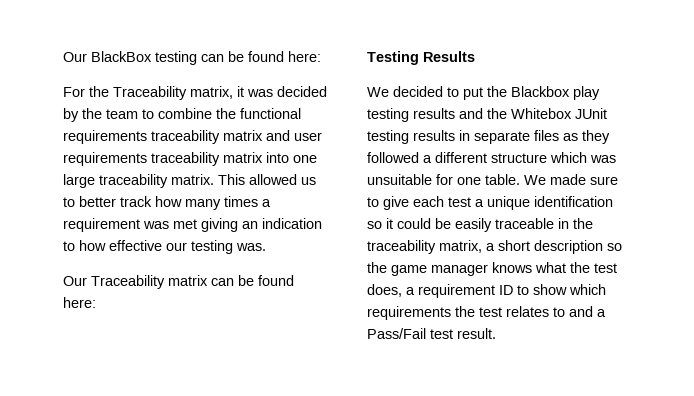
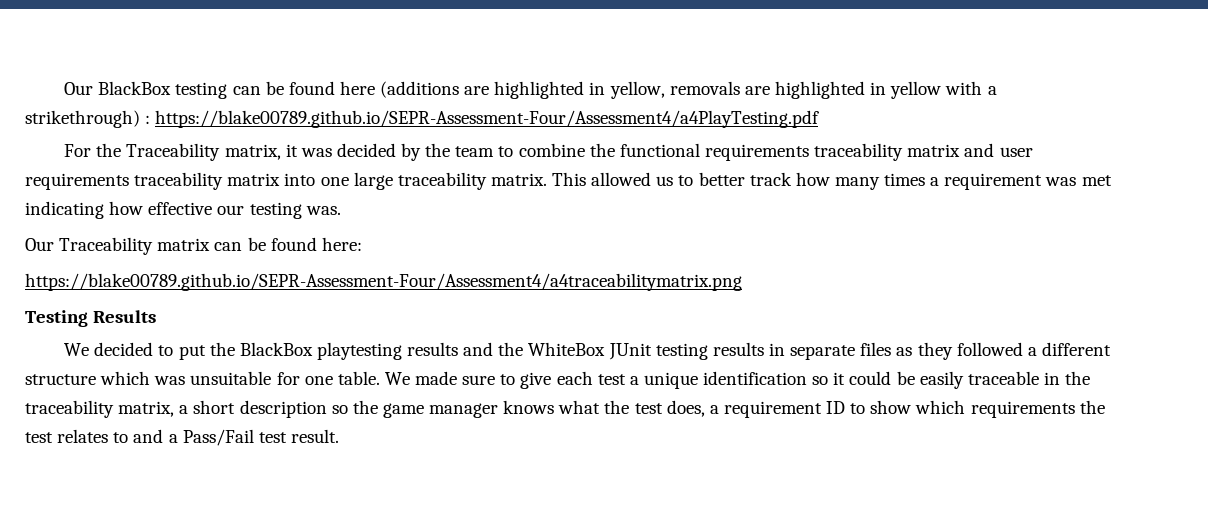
[288,51,321,62] here: -> [339,81,997,99] [25,110,820,128] here (additions are highlighted in yellow, removals are highlighted in yellow with a strikethrough) : https://blake00789.github.io/SEPR-Assessment-Four/Assessment4/a4PlayTesting.pdf
[201,218,322,232] [63,241,75,251] giving an indication to -> [25,201,104,219] indicating
(96, 302) none -> [25,273,742,291] // https://blake00789.github.io/SEPR-Assessment-Four/Assessment4/a4traceabilitymatrix.png
[511,86,600,100] [367,108,409,122] Blackbox play testing -> [239,342,402,360] BlackBox playtesting
[511,108,572,119] Whitebox -> [528,342,606,356] WhiteBox

